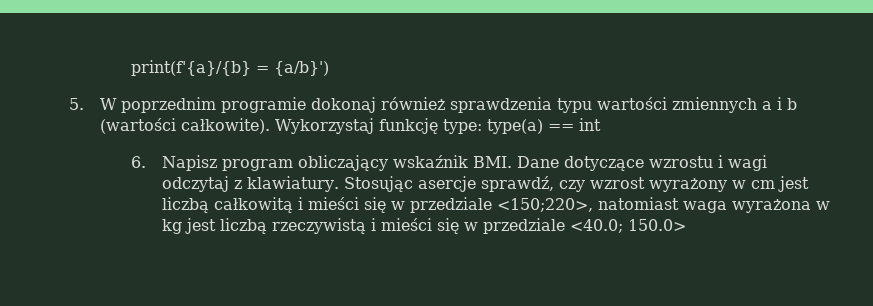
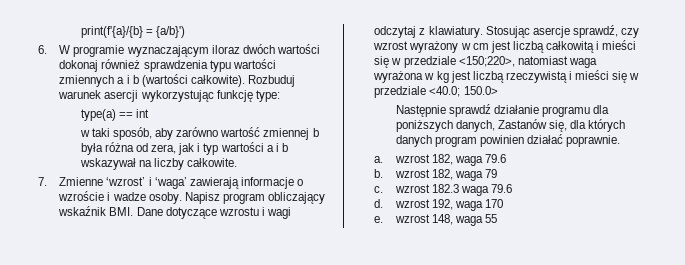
[69,97,306,113] 5. W poprzednim programie -> [38,44,320,57] 6. W programie wyznaczającym iloraz dwóch wartości
[274,118,374,134] Wykorzystaj -> [248,75,296,87] [58,90,214,102] Rozbuduj warunek asercji wykorzystując
(482, 126) none -> (280, 96) //
[130,156,146,168] 6. -> [79,127,319,140] [80,142,288,155] [79,158,238,170] [38,177,304,189] [58,191,182,204] w taki sposób, aby zarówno wartość zmiennej b była różna od zera, jak i typ wartości a i b wskazywał na liczby całkowite. // 7. Zmienne ‘wzrost’ i ‘waga’ zawierają informacje o wzroście i wadze osoby.
(686, 225) none -> [395,104,610,117] [395,119,626,132] [395,134,621,147] [374,154,507,166] [374,169,498,181] [374,184,513,196] [374,199,504,211] [374,214,498,226] // Następnie sprawdź działanie programu dla poniższych danych, Zastanów się, dla których danych program powinien działać poprawnie. // a. wzrost 182, waga 79.6 // b. wzrost 182, waga 79 // c. wzrost 182.3 waga 79.6 // d. wzrost 192, waga 170 // e. wzrost 148, waga 55

